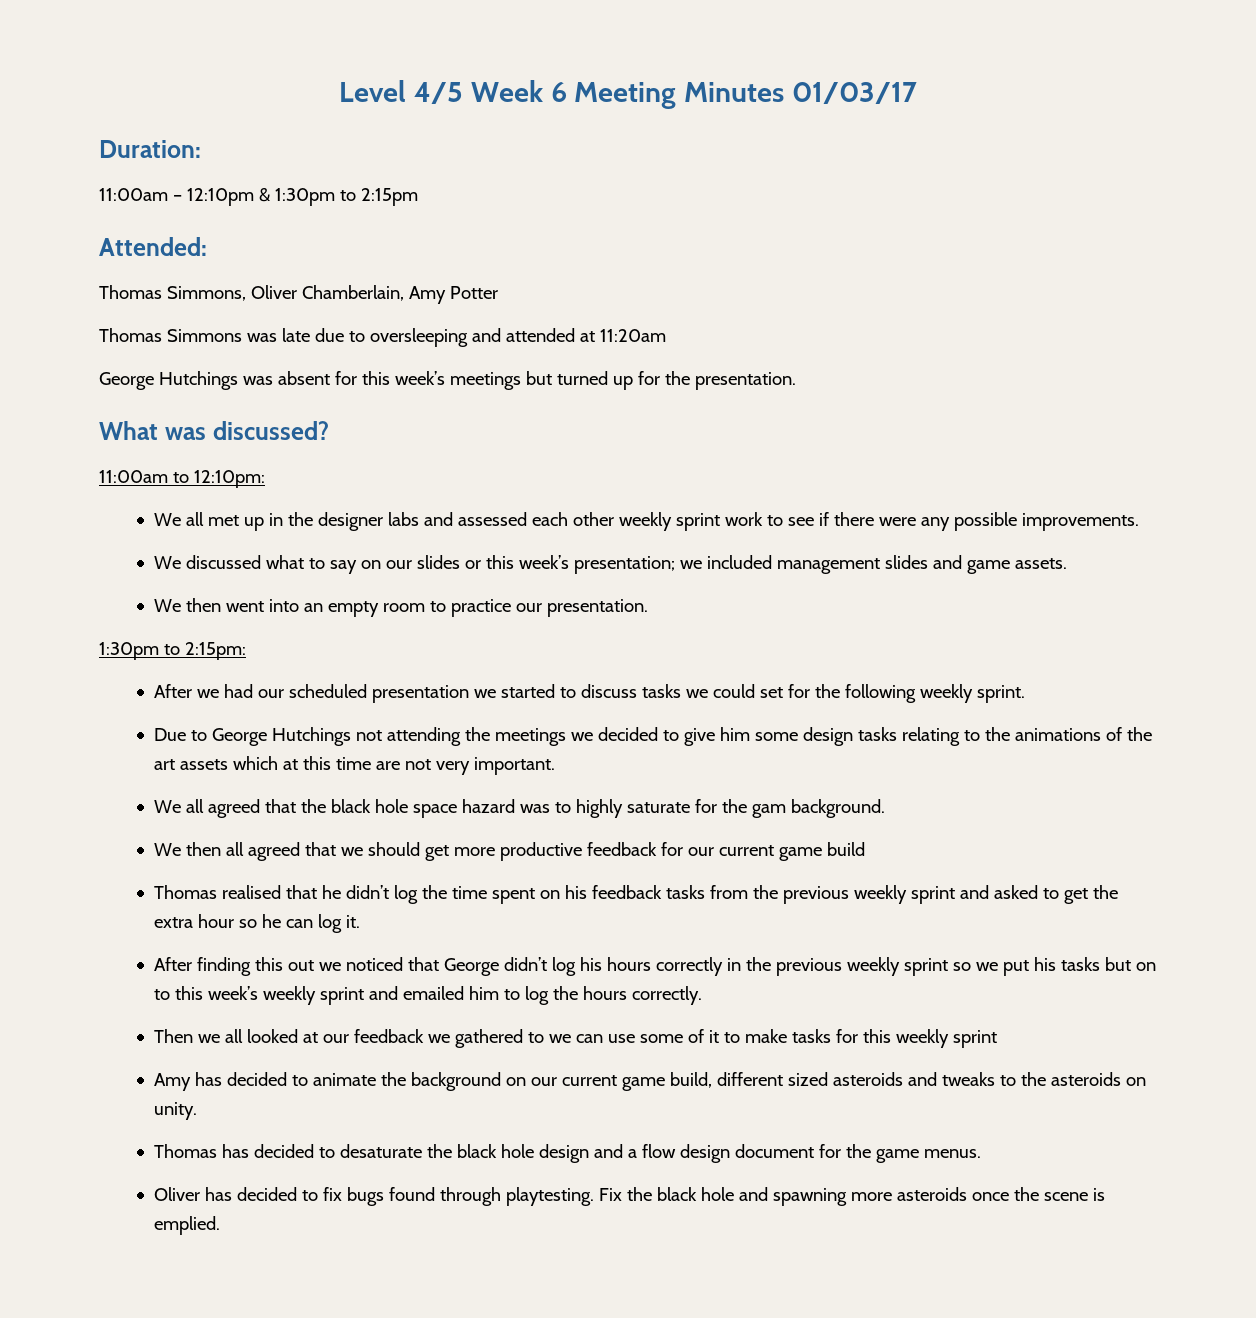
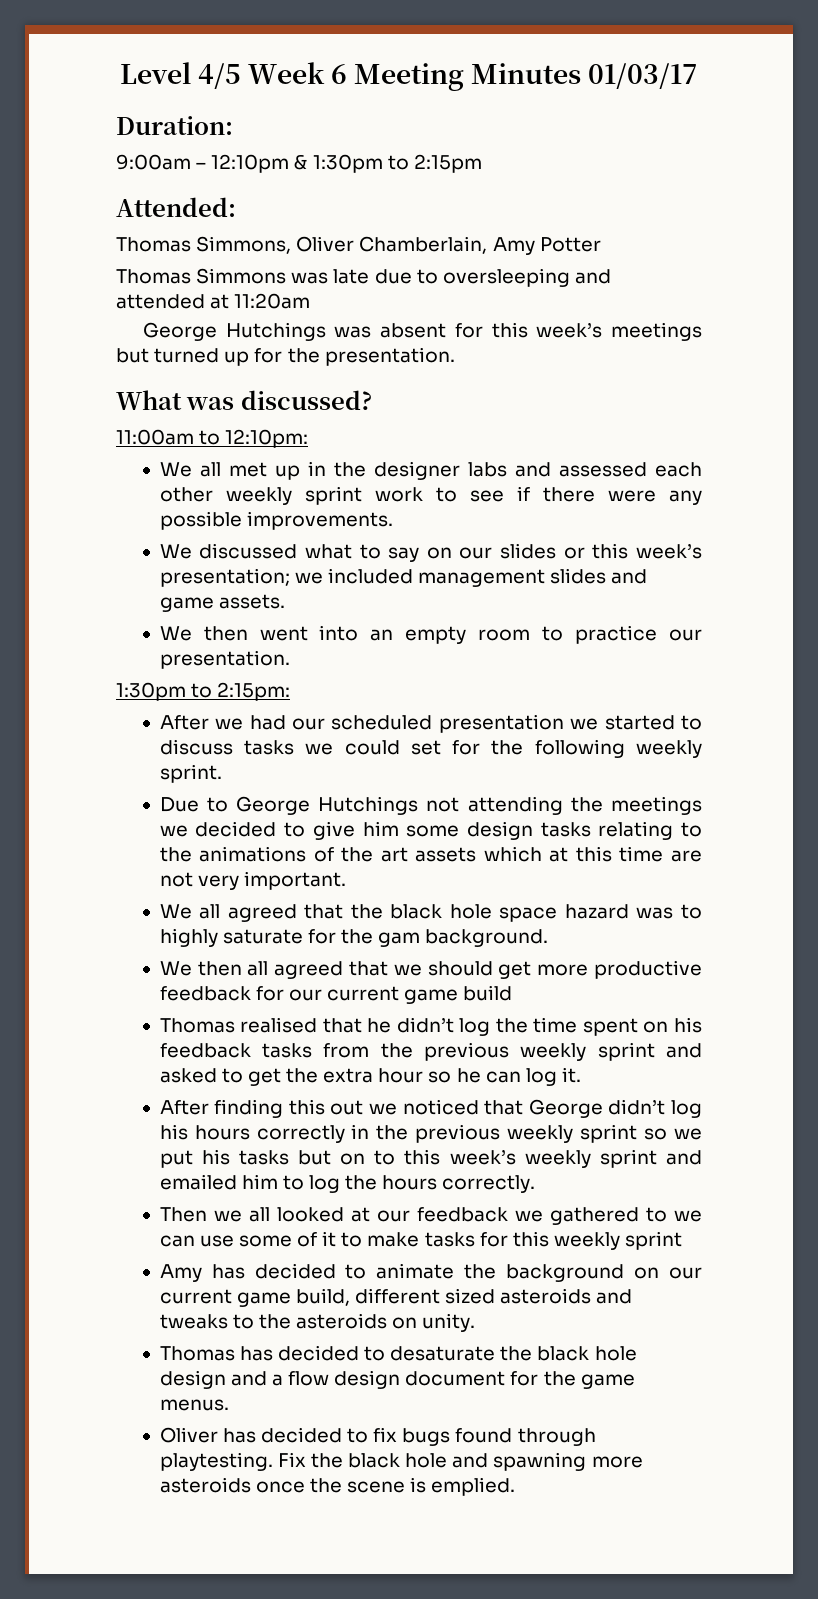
[99,188,168,201] 11:00am -> [116,154,191,170] 9:00am

